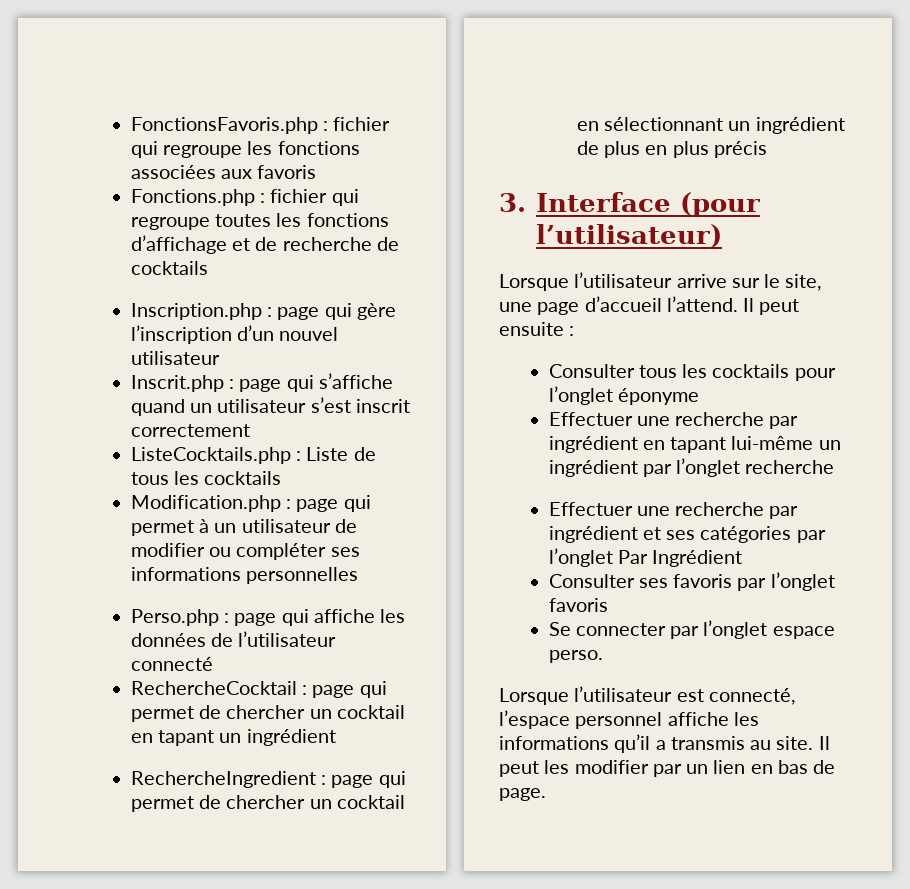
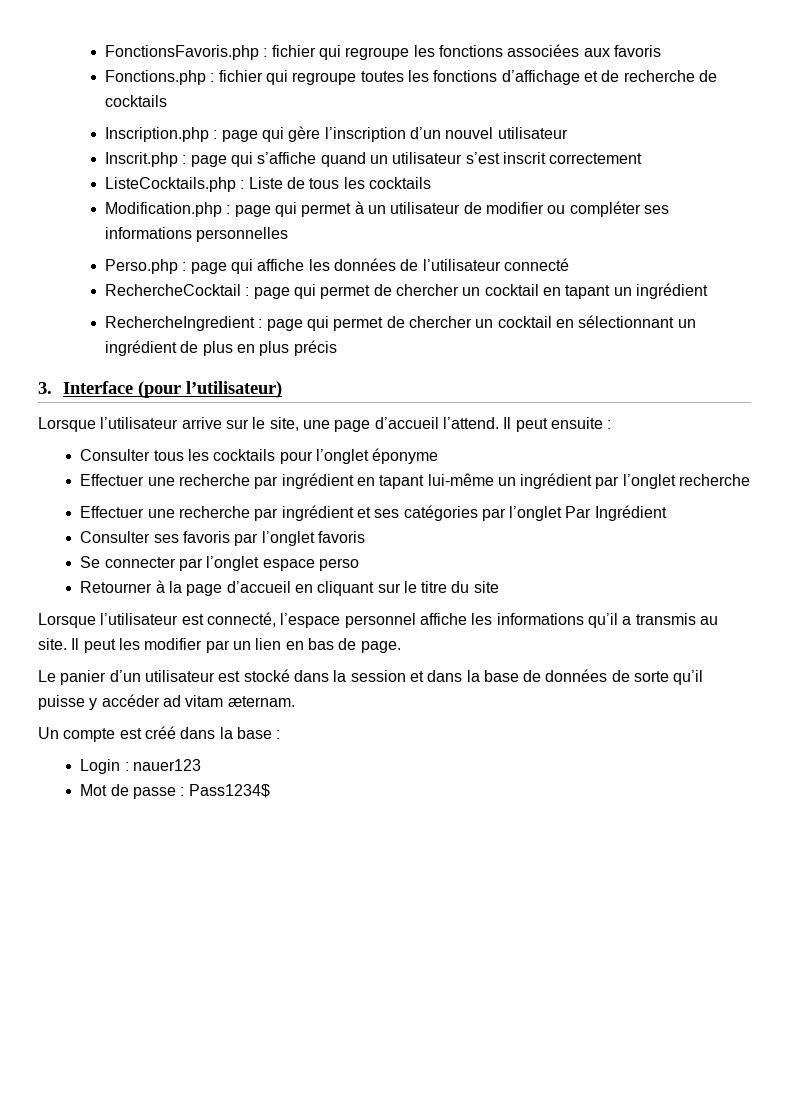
[548,650,603,663] perso. -> [318,558,359,571] [80,580,499,596] perso // Retourner à la page d’accueil en cliquant sur le titre du site
(546, 794) none -> [38,669,704,685] [38,694,295,710] [38,726,281,742] [80,759,201,774] [80,784,270,799] // Le panier d’un utilisateur est stocké dans la session et dans la base de données de sorte qu’il puisse y accéder ad vitam æternam. // Un compte est créé dans la base : // Login : nauer123 // Mot de passe : Pass1234$

